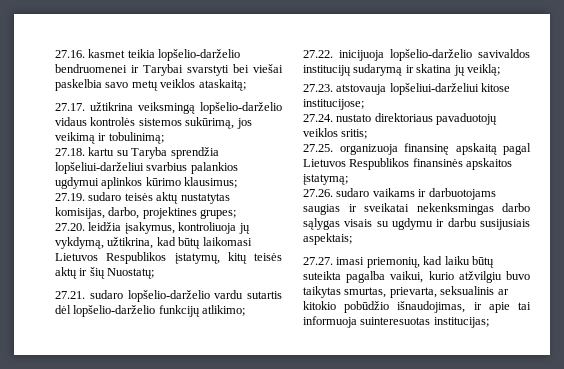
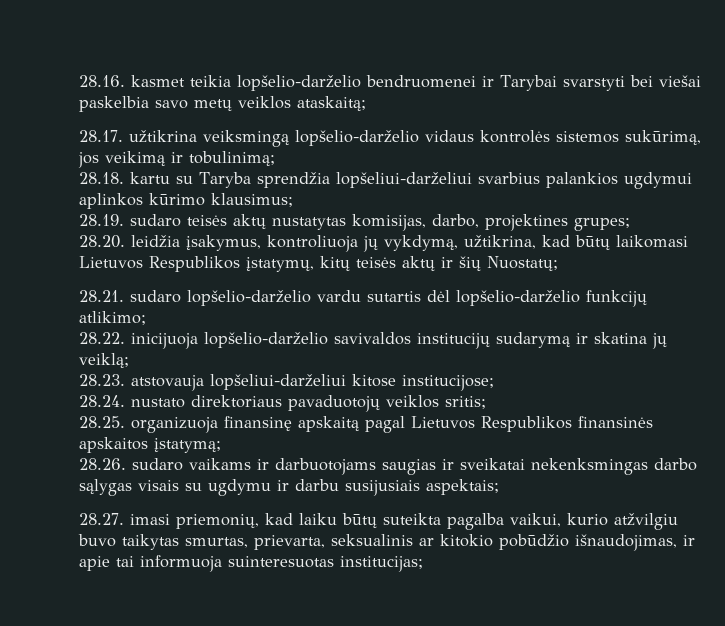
[55,50,85,58] 27.16. -> [79,75,125,87] 28.16.
[55,103,85,111] 27.17. -> [79,130,123,142] 28.17.
[55,148,85,156] 27.18. -> [79,172,124,184] 28.18.
[55,193,85,201] 27.19. -> [79,214,124,226] 28.19.
[55,223,85,231] 27.20. -> [79,235,125,248] 28.20.
[55,291,85,299] 27.21. -> [79,290,124,302] 28.21.
[303,50,333,58] 27.22. -> [79,332,125,344] 28.22.
[303,84,333,92] 27.23. -> [79,374,125,386] 28.23.
[303,114,333,122] 27.24. -> [79,395,125,407] 28.24.
[303,144,333,152] 27.25. -> [79,416,125,428] 28.25.
[303,189,333,197] 27.26. -> [79,458,126,470] 28.26.
[303,257,333,265] 27.27. -> [79,513,124,525] 28.27.

